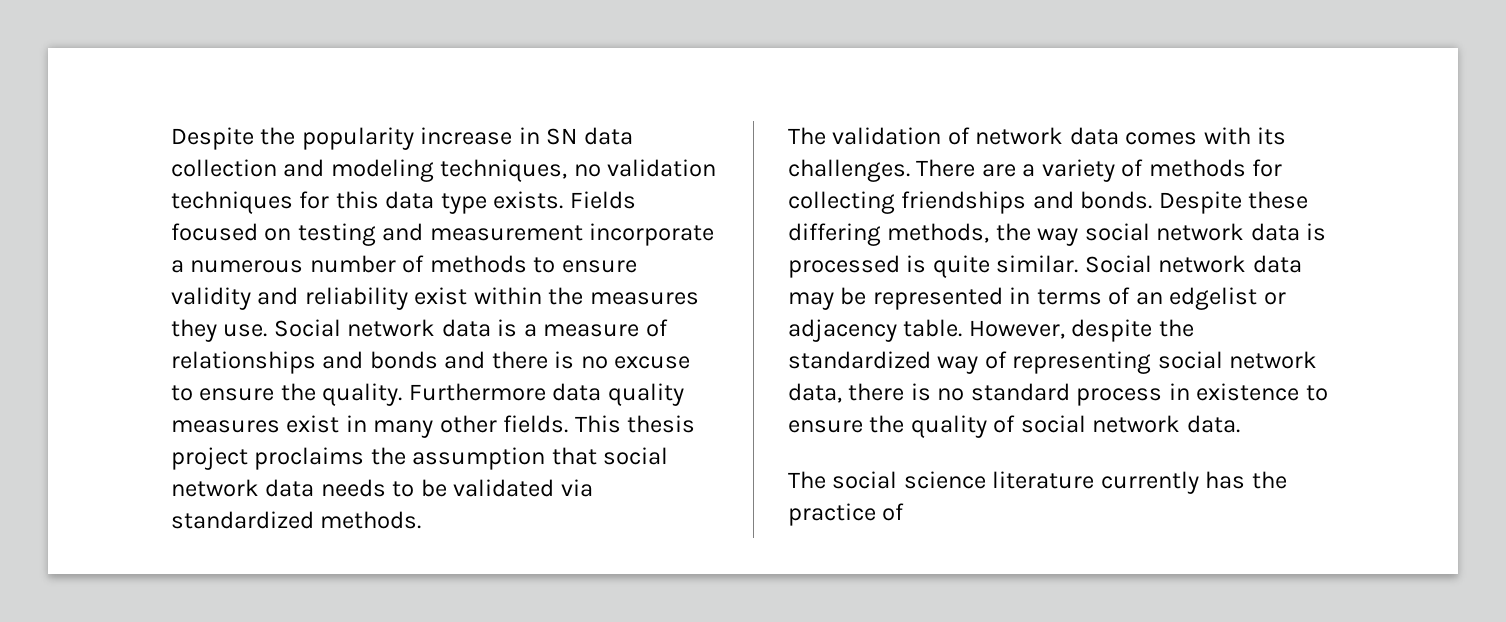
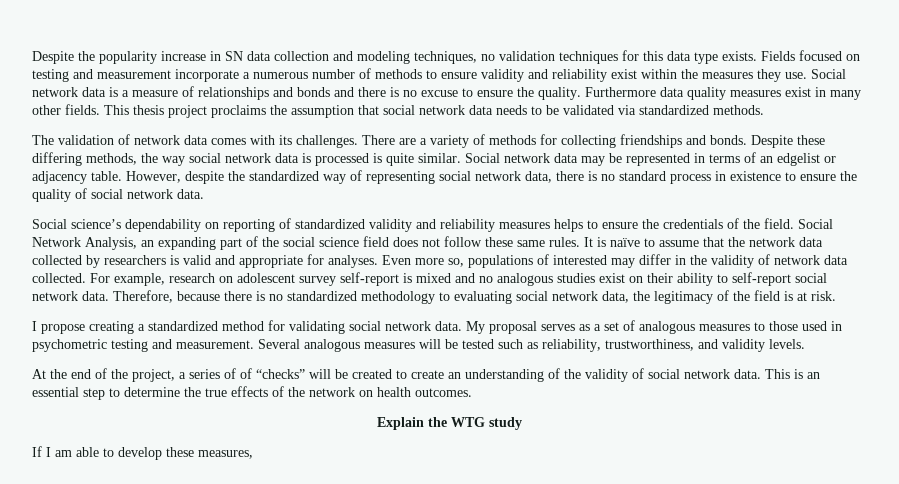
[788,471,1287,494] [788,503,905,526] The social science literature currently has the practice of -> [32,218,833,232] [32,236,823,250] [32,254,848,268] [32,272,827,286] [32,290,836,304] [32,320,842,334] [32,339,805,352] [32,368,820,382] [32,386,472,400] [377,417,522,430] [32,446,253,460] Social science’s dependability on reporting of standardized validity and reliability measures helps to ensure the credentials of the field. Social Network Analysis, an expanding part of the social science field does not follow these same rules. It is naïve to assume that the network data collected by researchers is valid and appropriate for analyses. Even more so, populations of interested may differ in the validity of network data collected. For example, research on adolescent survey self-report is mixed and no analogous studies exist on their ability to self-report social network data. Therefore, because there is no standardized methodology to evaluating social network data, the legitimacy of the field is at risk. // I propose creating a standardized method for validating social network data. My proposal serves as a set of analogous measures to those used in psychometric testing and measurement. Several analogous measures will be tested such as reliability, trustworthiness, and validity levels. // At the end of the project, a series of of “checks” will be created to create an understanding of the validity of social network data. This is an essential step to determine the true effects of the network on health outcomes. // Explain the WTG study // If I am able to develop these measures,

